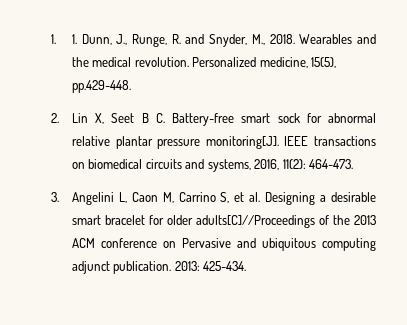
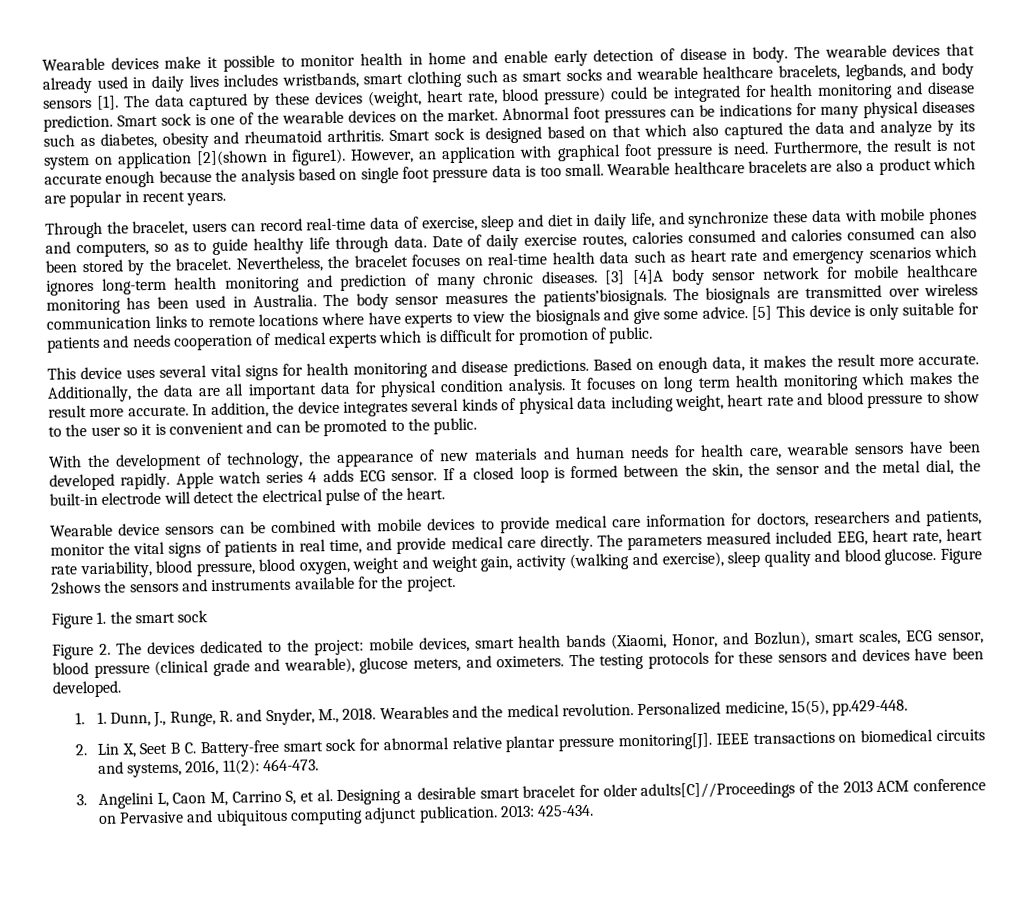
(51, 39) none -> [42,43,975,72] [42,62,975,94] [43,81,976,111] [43,100,976,132] [43,119,976,149] [44,139,978,170] [44,157,977,188] [44,190,227,208] [45,207,978,239] [45,226,978,258] [45,245,977,276] [46,264,978,296] [46,283,978,315] [46,302,980,330] [47,326,654,353] [47,354,979,381] [47,371,980,403] [48,390,981,419] [48,417,478,437] [49,440,982,471] [49,459,981,491] [49,487,445,506] [50,510,982,537] [50,528,983,558] [50,548,982,579] [51,575,456,594] [51,610,209,629] [52,629,985,660] [52,647,984,679] [52,680,122,698] Wearable devices make it possible to monitor health in home and enable early detection of disease in body. The wearable devices that already used in daily lives includes wristbands, smart clothing such as smart socks and wearable healthcare bracelets, legbands, and body sensors [1]. The data captured by these devices (weight, heart rate, blood pressure) could be integrated for health monitoring and disease prediction. Smart sock is one of the wearable devices on the market. Abnormal foot pressures can be indications for many physical diseases such as diabetes, obesity and rheumatoid arthritis. Smart sock is designed based on that which also captured the data and analyze by its system on application [2](shown in figure1). However, an application with graphical foot pressure is need. Furthermore, the result is not accurate enough because the analysis based on single foot pressure data is too small. Wearable healthcare bracelets are also a product which are popular in recent years. // Through the bracelet, users can record real-time data of exercise, sleep and diet in daily life, and synchronize these data with mobile phones and computers, so as to guide healthy life through data. Date of daily exercise routes, calories consumed and calories consumed can also been stored by the bracelet. Nevertheless, the bracelet focuses on real-time health data such as heart rate and emergency scenarios which ignores long-term health monitoring and prediction of many chronic diseases. [3] [4]A body sensor network for mobile healthcare monitoring has been used in Australia. The body sensor measures the patients’biosignals. The biosignals are transmitted over wireless communication links to remote locations where have experts to view the biosignals and give some advice. [5] This device is only suitable for patients and needs cooperation of medical experts which is difficult for promotion of public. // This device uses several vital signs for health monitoring and disease predictions. Based on enough data, it makes the result more accurate. Additionally, the data are all important data for physical condition analysis. It focuses on long term health monitoring which makes the result more accurate. In addition, the device integrates several kinds of physical data including weight, heart rate and blood pressure to show to the user so it is convenient and can be promoted to the public. // With the development of technology, the appearance of new materials and human needs for health care, wearable sensors have been developed rapidly. Apple watch series 4 adds ECG sensor. If a closed loop is formed between the skin, the sensor and the metal dial, the built-in electrode will detect the electrical pulse of the heart. // Wearable device sensors can be combined with mobile devices to provide medical care information for doctors, researchers and patients, monitor the vital signs of patients in real time, and provide medical care directly. The parameters measured included EEG, heart rate, heart rate variability, blood pressure, blood oxygen, weight and weight gain, activity (walking and exercise), sleep quality and blood glucose. Figure 2shows the sensors and instruments available for the project. // Figure 1. the smart sock // Figure 2. The devices dedicated to the project: mobile devices, smart health bands (Xiaomi, Honor, and Bozlun), smart scales, ECG sensor, blood pressure (clinical grade and wearable), glucose meters, and oximeters. The testing protocols for these sensors and devices have been developed. //

